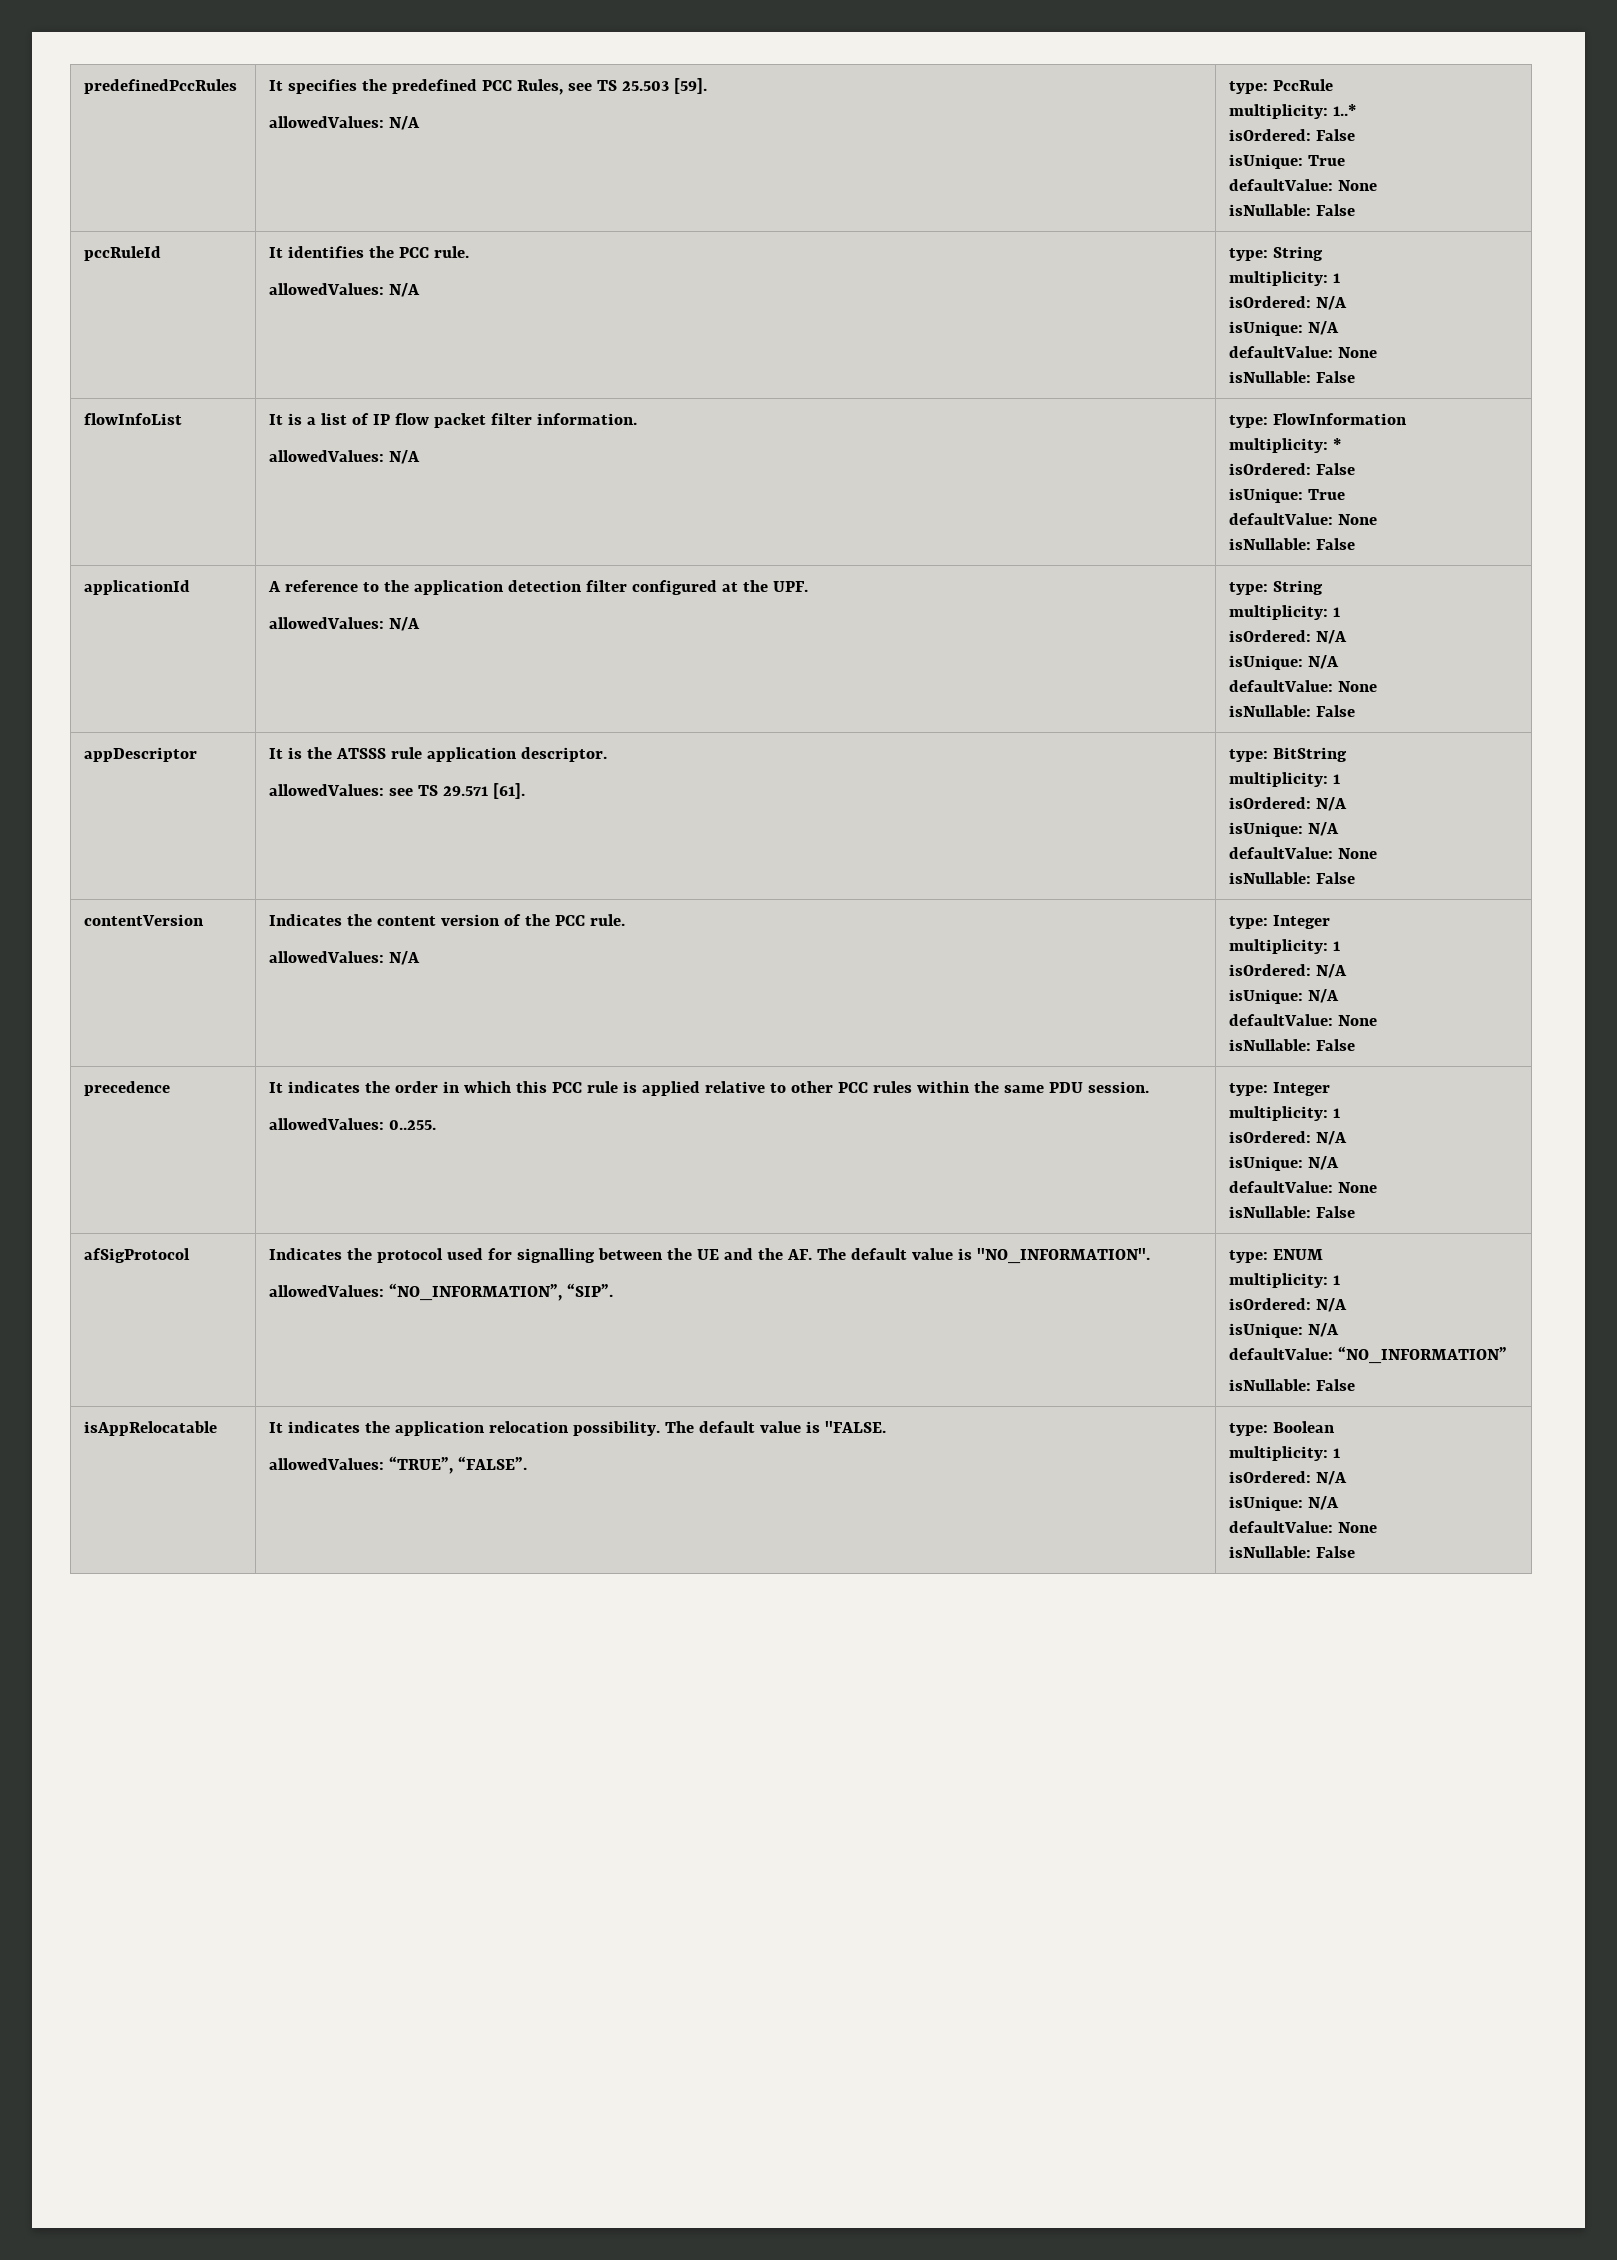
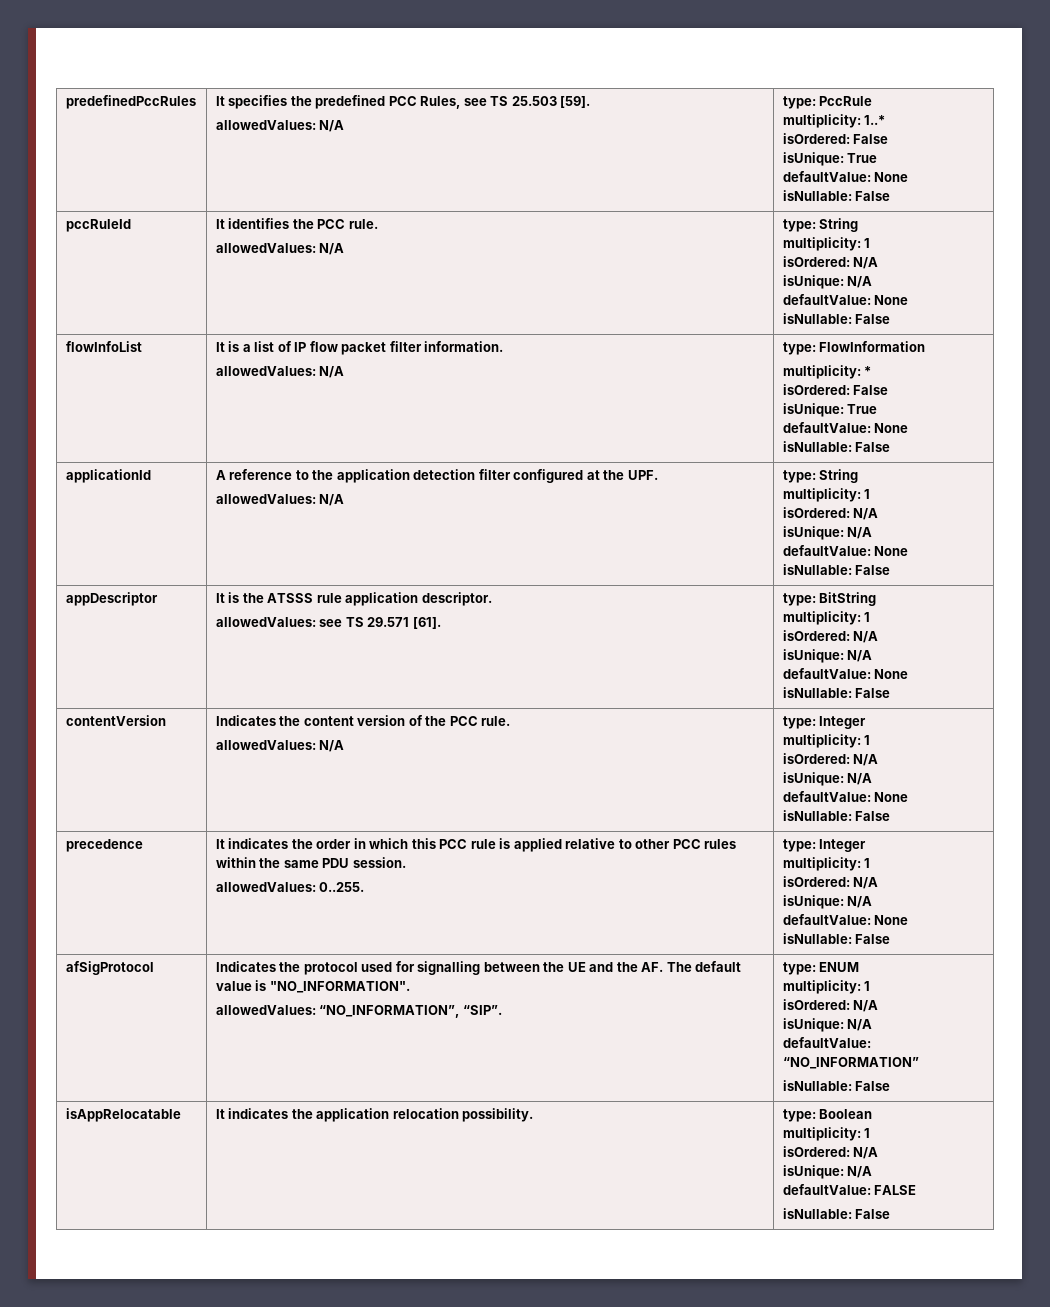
[664,1421,886,1433] [268,1456,527,1474] The default value is "FALSE. // allowedValues: “TRUE”, “FALSE”. -> (534, 1115) none
[1228,1521,1377,1533] defaultValue: None -> [782,1184,917,1195] defaultValue: FALSE

